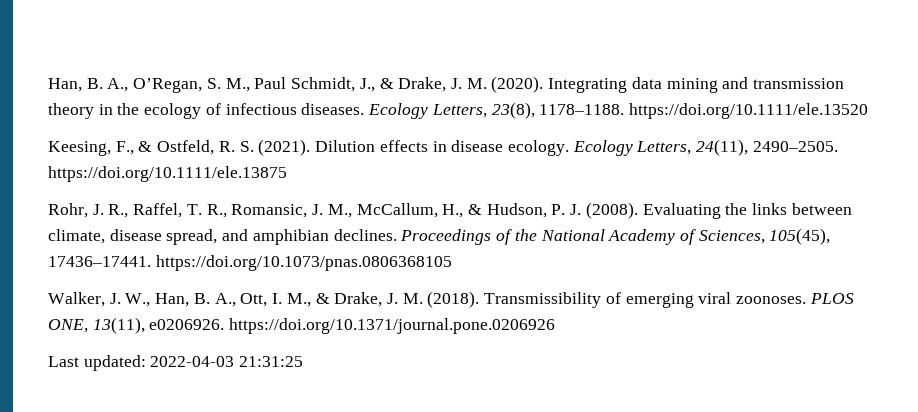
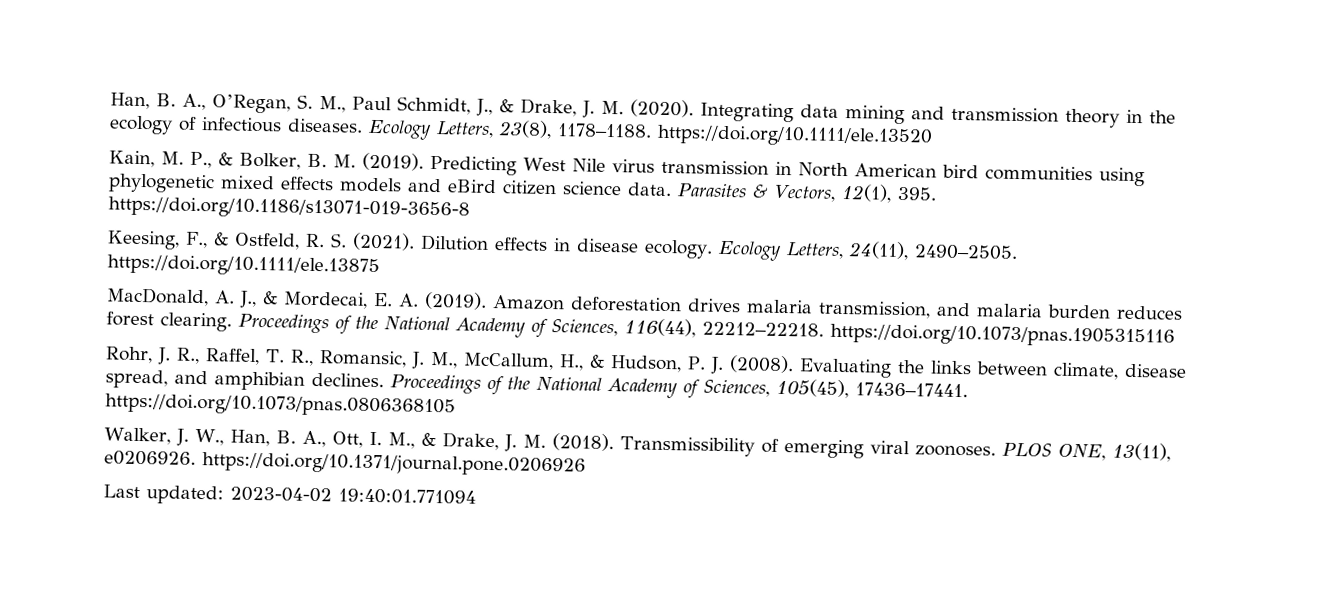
(868, 111) none -> [109,150,1145,187] [108,173,937,203] [108,196,470,221] // Kain, M. P., & Bolker, B. M. (2019). Predicting West Nile virus transmission in North American bird communities using phylogenetic mixed effects models and eBird citizen science data. Parasites & Vectors, 12(1), 395. https://doi.org/10.1186/s13071-019-3656-8
(287, 174) none -> [106,287,1183,320] [106,311,1175,348] // MacDonald, A. J., & Mordecai, E. A. (2019). Amazon deforestation drives malaria transmission, and malaria burden reduces forest clearing. Proceedings of the National Academy of Sciences, 116(44), 22212–22218. https://doi.org/10.1073/pnas.1905315116
[150,356,304,367] 2022-04-03 21:31:25 -> [230,486,476,505] 2023-04-02 19:40:01.771094

